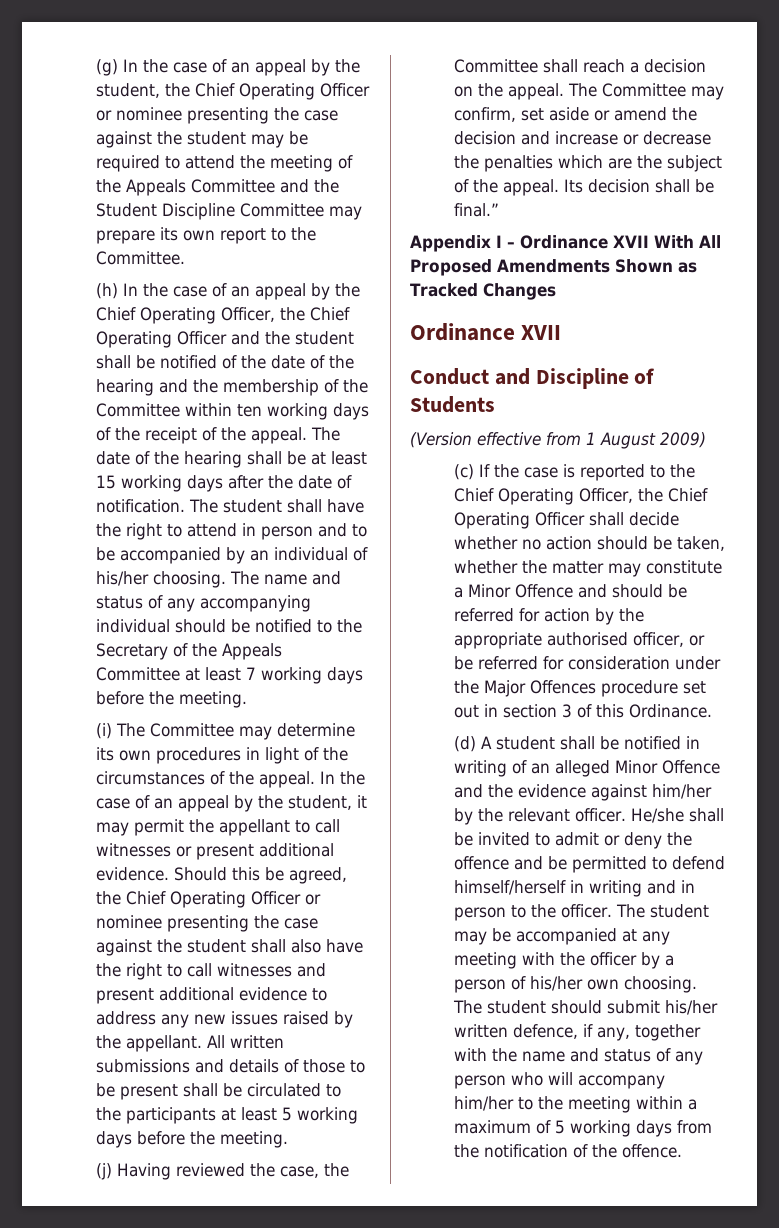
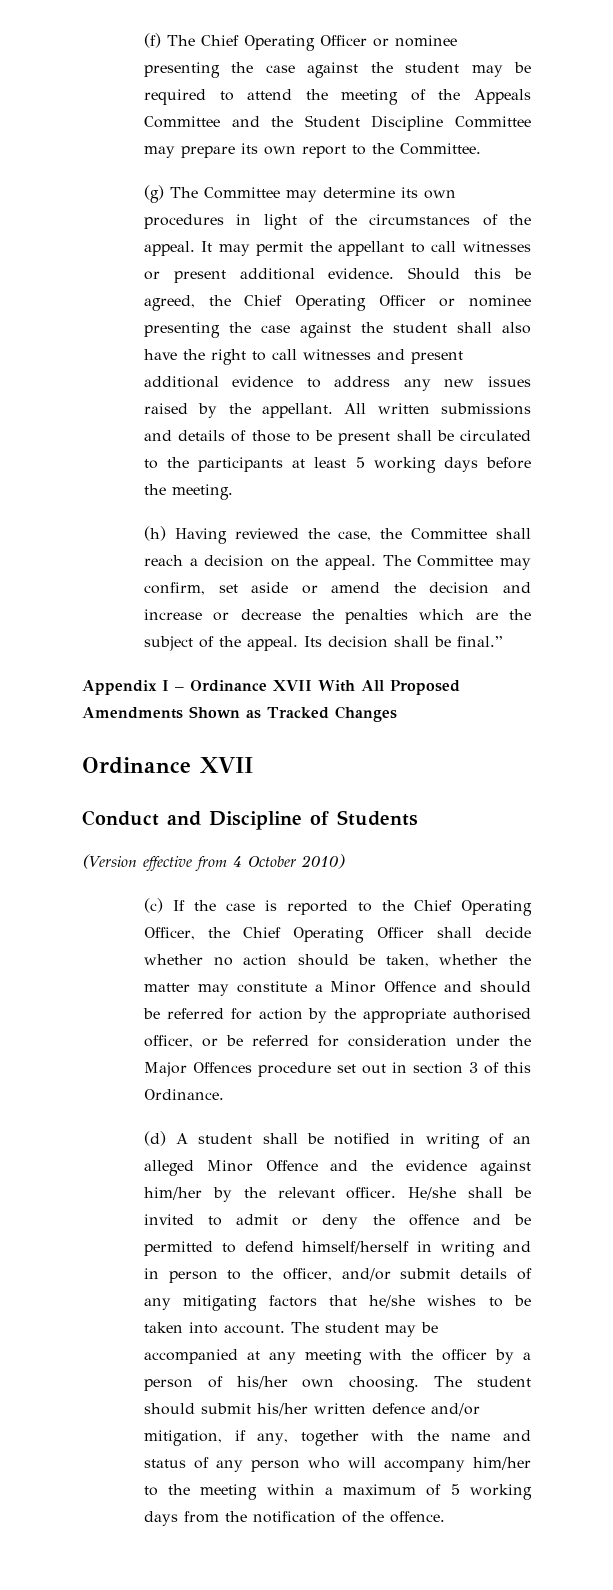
[95,59,360,76] [95,83,190,98] (g) In the case of an appeal by the student, the -> [143,33,195,48] (f) The
[95,283,360,300] [95,307,350,324] [95,331,354,348] [95,355,354,369] [95,379,368,396] [95,403,369,420] [95,427,340,444] [95,451,367,468] [95,475,352,492] [95,499,364,513] [95,523,367,540] [95,547,368,564] [95,571,341,588] [95,595,311,612] [95,619,362,633] [95,643,282,660] [95,667,363,684] [95,691,247,708] [95,723,112,739] (h) In the case of an appeal by the Chief Operating Officer, the Chief Operating Officer and the student shall be notified of the date of the hearing and the membership of the Committee within ten working days of the receipt of the appeal. The date of the hearing shall be at least 15 working days after the date of notification. The student shall have the right to attend in person and to be accompanied by an individual of his/her choosing. The name and status of any accompanying individual should be notified to the Secretary of the Appeals Committee at least 7 working days before the meeting. // (i) -> [143,185,164,203] (g)
[319,771,365,785] [95,795,367,812] In the case of an appeal by the student, it -> [201,241,213,252] It
[95,1163,112,1180] (j) -> [143,526,166,541] (h)
[585,432,706,449] 1 August 2009) -> [232,854,345,869] 4 October 2010)
[560,904,612,918] officer. -> [282,1268,532,1281] [143,1295,531,1311] [143,1322,285,1334] officer, and/or submit details of any mitigating factors that he/she wishes to be taken into account.
[512,1024,578,1039] defence, -> [371,1403,480,1416] [143,1430,222,1446] defence and/or mitigation,

